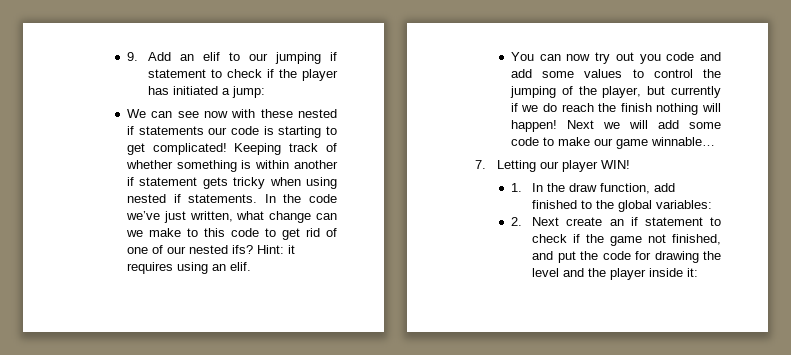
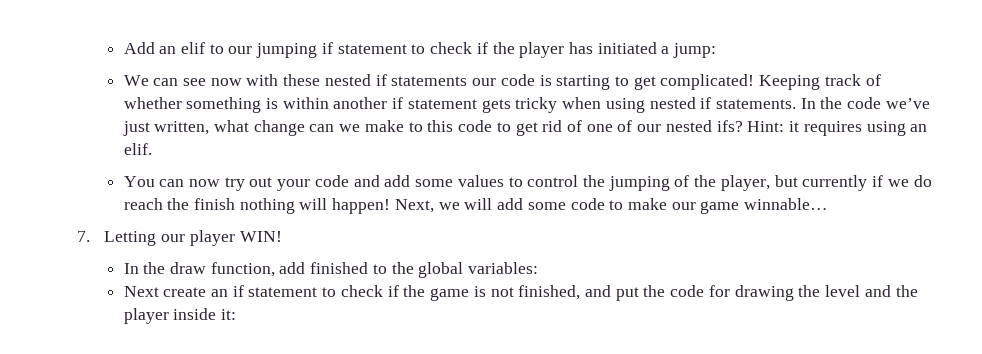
[126,52,138,61] 9. -> (123, 48) none
[639,54,661,64] you -> [277,179,311,191] your
[566,120,594,129] Next -> [394,199,434,213] Next,
[510,183,522,192] 1. -> (282, 236) none
[510,217,522,226] 2. -> (539, 268) none
(643, 241) none -> [473,286,486,297] is

